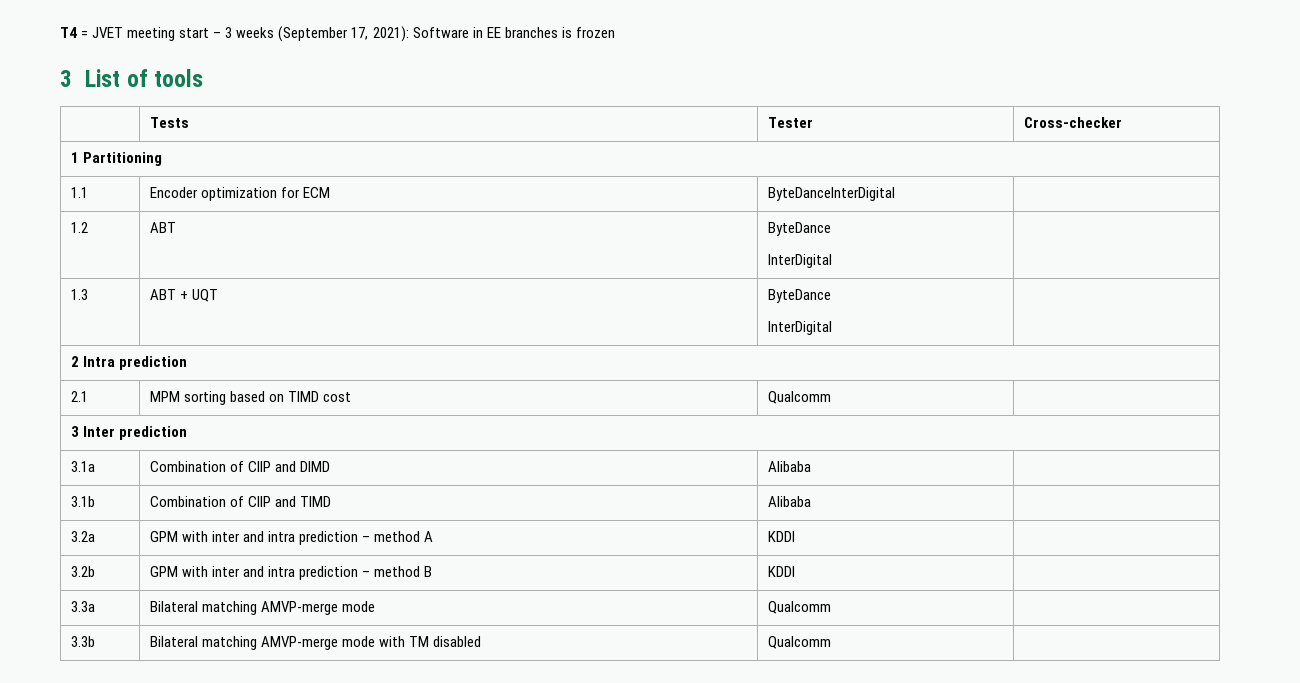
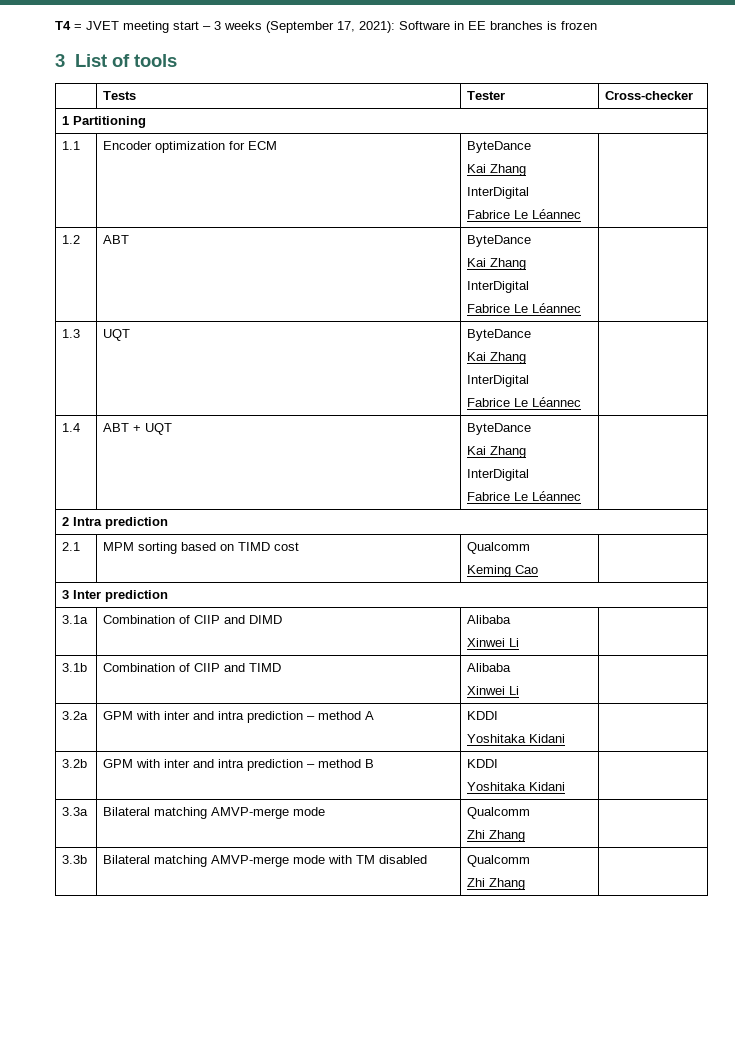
[767,187,895,201] ByteDanceInterDigital -> [466,141,531,153] [466,164,526,176] [466,187,529,199] [466,209,581,219] ByteDance // Kai Zhang // InterDigital // Fabrice Le Léannec
[767,254,832,268] [70,289,88,300] // InterDigital | // 1.3 -> [466,258,526,270] [466,281,529,293] [466,303,581,313] [61,329,80,338] [102,329,130,341] [466,329,531,341] [466,352,526,364] [466,375,529,387] [466,397,581,407] [61,423,80,432] // Kai Zhang // InterDigital // Fabrice Le Léannec | // 1.3 | UQT | ByteDance // Kai Zhang // InterDigital // Fabrice Le Léannec | // 1.4
[767,321,832,335] // InterDigital -> [466,446,526,458] [466,469,529,481] [466,491,581,501] // Kai Zhang // InterDigital // Fabrice Le Léannec
(831, 397) none -> [466,565,538,577] // Keming Cao
(811, 466) none -> [466,638,519,647] // Xinwei Li
(811, 501) none -> [466,686,519,695] // Xinwei Li
(795, 536) none -> [466,734,565,743] // Yoshitaka Kidani
(795, 571) none -> [466,782,565,791] // Yoshitaka Kidani
(831, 607) none -> [466,830,525,842] // Zhi Zhang
(831, 642) none -> [466,878,525,890] // Zhi Zhang

